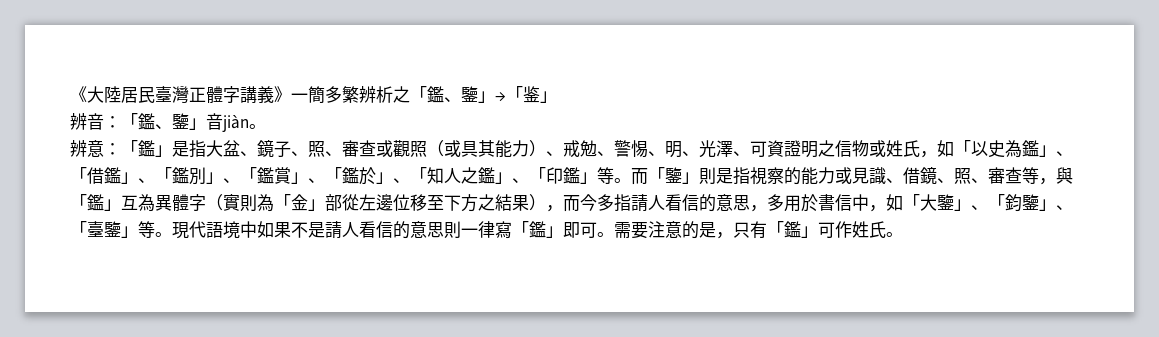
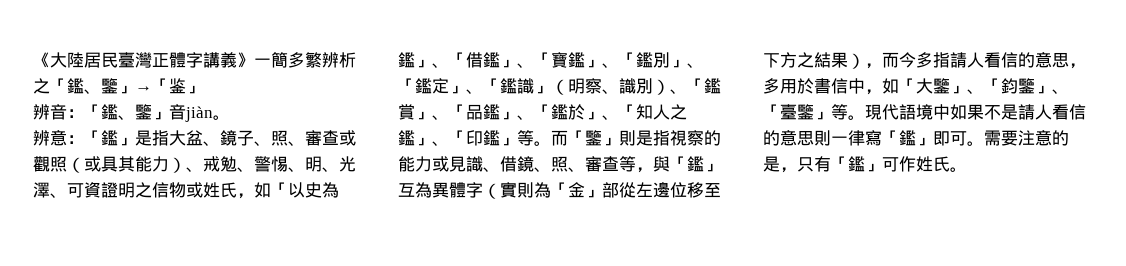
(172, 174) none -> [551,52,636,68] 寶鑑」、「
[274,167,291,184] 賞 -> [432,78,721,95] [398,104,500,120] 定」、「鑑識」（明察、識別）、「鑑賞」、「品鑑

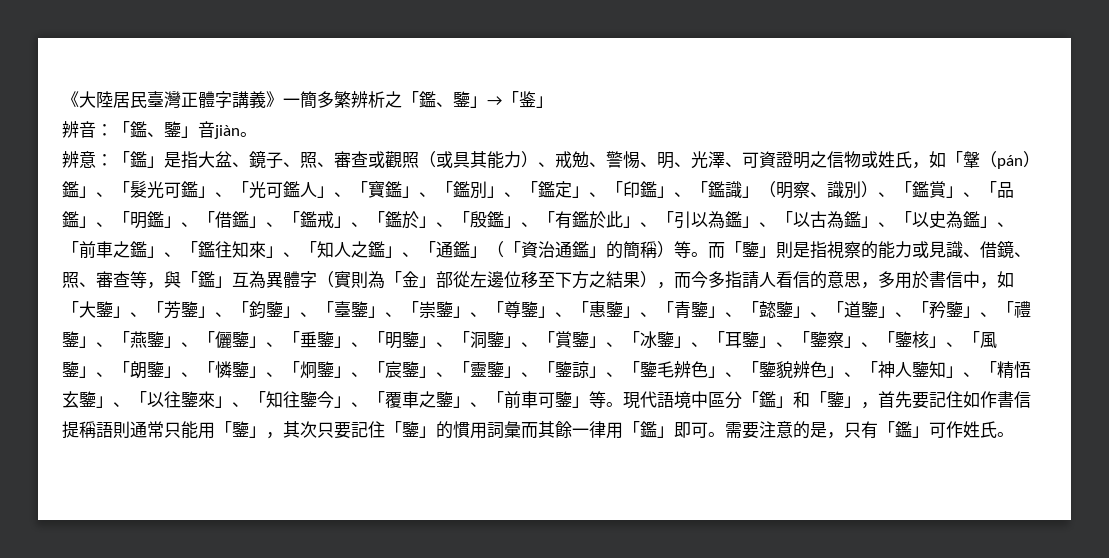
[288,182,339,198] [398,52,551,68] 以史為鑑」、「借鑑」、「 -> [963,151,1040,169] [62,180,368,199] 鞶（pán）鑑」、「髮光可鑑」、「光可鑑人」、「
(500, 85) none -> [623,181,708,198] 印鑑」、「
[551,104,687,120] [398,130,517,146] 鑑於」、「知人之鑑」、「印鑑」 -> [130,211,1014,229] [62,241,674,259] 明鑑」、「借鑑」、「鑑戒」、「鑑於」、「殷鑑」、「有鑑於此」、「引以為鑑」、「以古為鑑」、「以史為鑑」、「前車之鑑」、「鑑往知來」、「知人之鑑」、「通鑑」（「資治通鑑」的簡稱）
(1001, 85) none -> [164,301,249,319] 芳鑒」、「
[831,104,1086,120] [763,130,882,146] 等。現代語境中如果不是請人看信的意思則一律寫 -> [385,301,1031,319] [62,331,997,349] [62,361,1031,379] [62,391,1031,409] [62,421,623,439] 、「崇鑒」、「尊鑒」、「惠鑒」、「青鑒」、「懿鑒」、「道鑒」、「矜鑒」、「禮鑒」、「燕鑒」、「儷鑒」、「垂鑒」、「明鑒」、「洞鑒」、「賞鑒」、「冰鑒」、「耳鑒」、「鑒察」、「鑒核」、「風鑒」、「朗鑒」、「憐鑒」、「炯鑒」、「宸鑒」、「靈鑒」、「鑒諒」、「鑒毛辨色」、「鑒貌辨色」、「神人鑒知」、「精悟玄鑒」、「以往鑒來」、「知往鑒今」、「覆車之鑒」、「前車可鑒」等。現代語境中區分「鑑」和「鑒」，首先要記住如作書信提稱語則通常只能用「鑒」，其次只要記住「鑒」的慣用詞彙而其餘一律用

